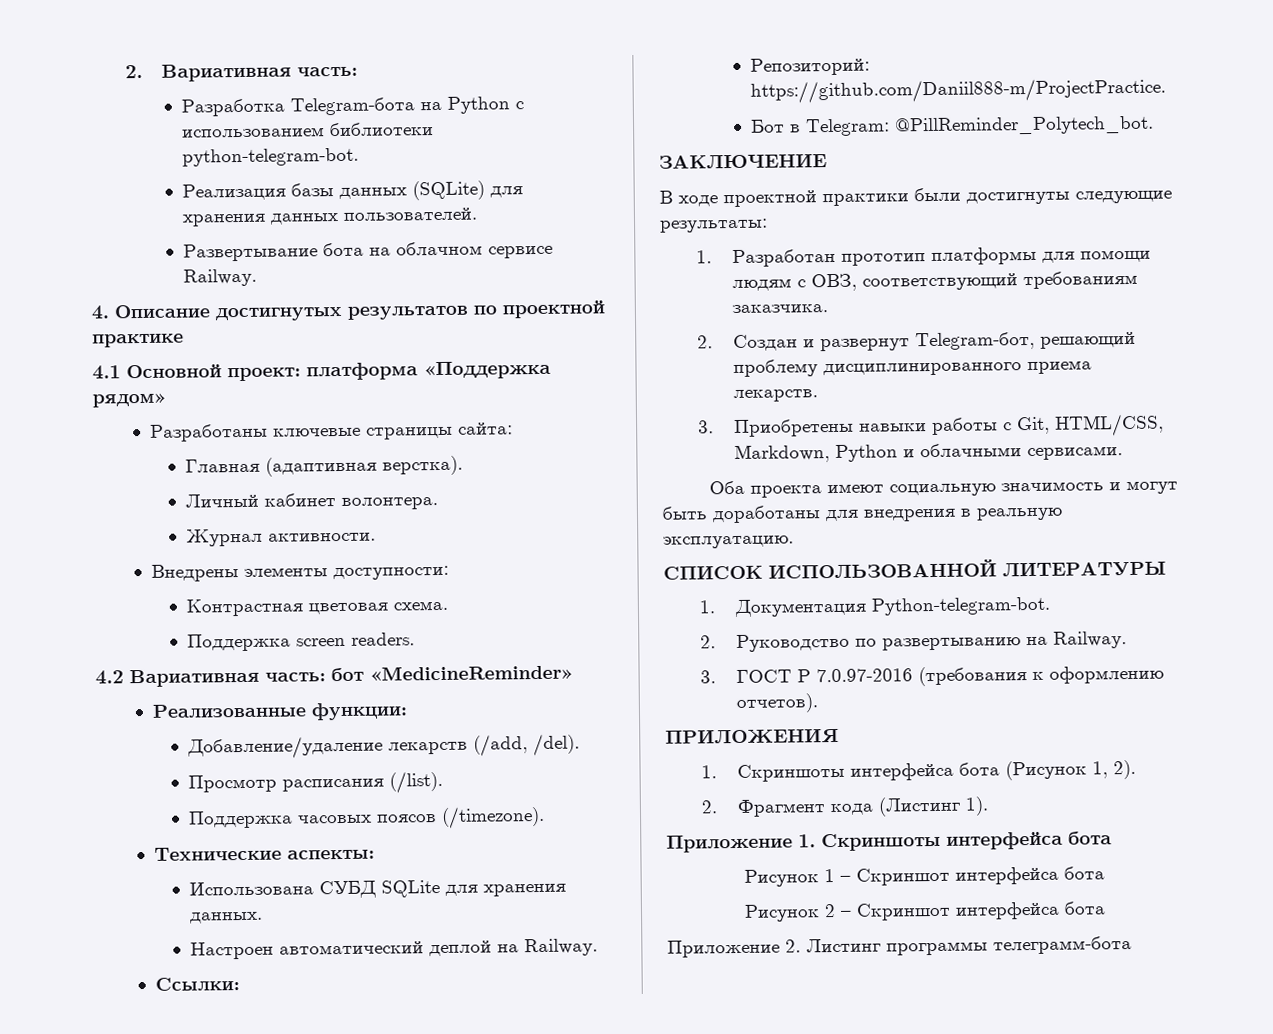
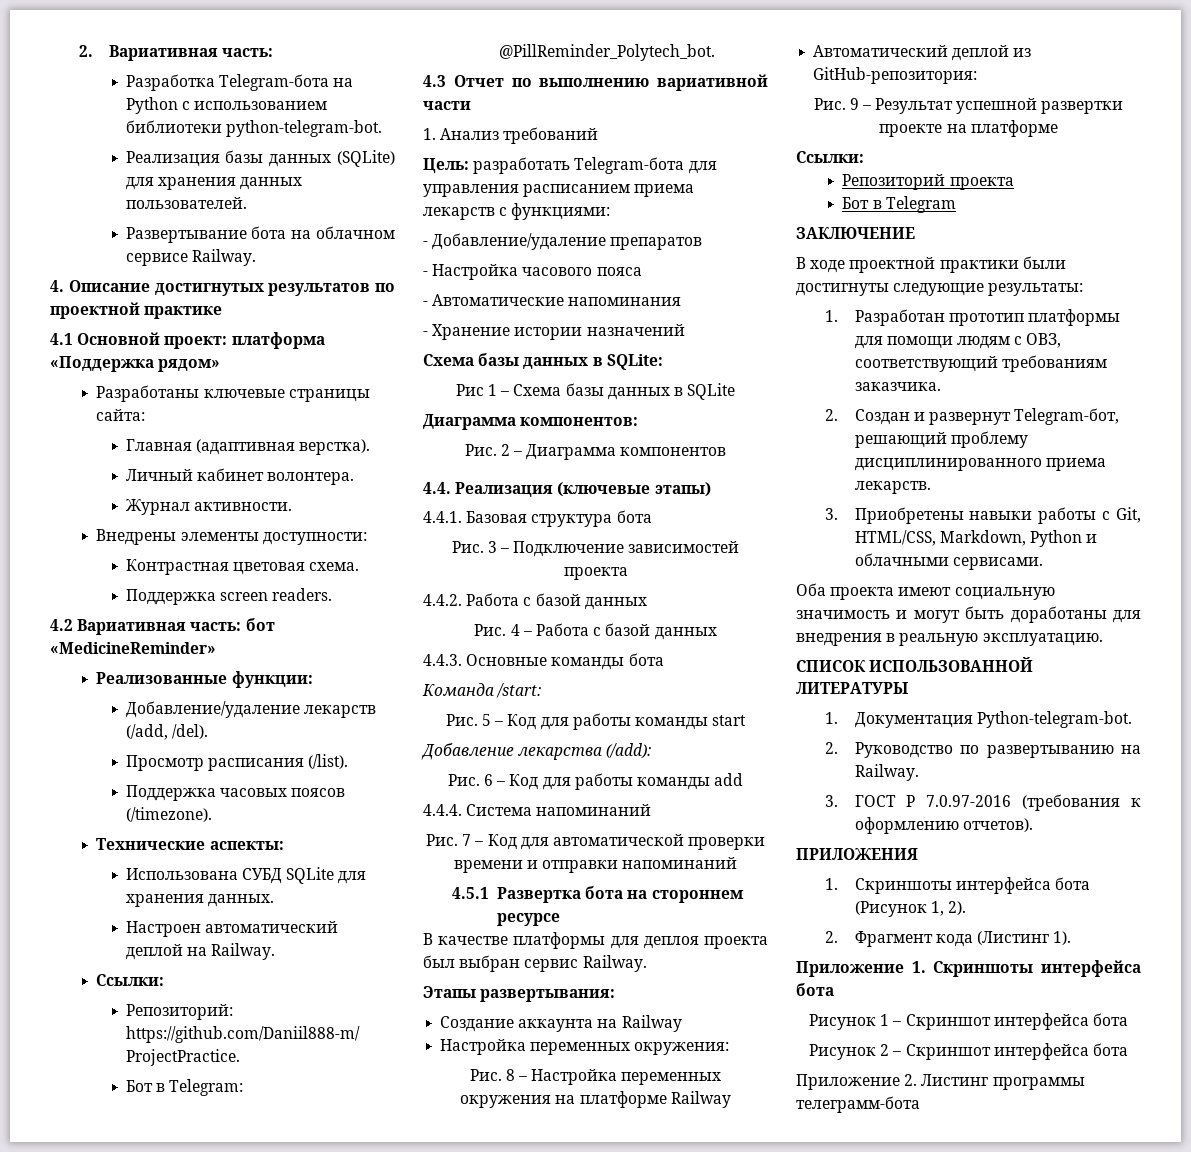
(1155, 125) none -> [423,74,768,91] [423,101,471,110] [423,127,599,144] [423,157,717,174] [423,184,695,197] [423,203,611,220] [423,233,703,250] [423,264,642,280] [423,294,682,306] [423,324,685,340] [423,353,663,370] [455,383,736,400] [423,414,639,430] [464,444,727,460] [423,482,711,497] [423,510,652,527] [451,541,740,557] [563,567,628,580] [423,593,647,610] [474,623,717,640] [423,653,664,670] [422,683,542,698] [445,713,747,730] [421,743,652,760] [447,773,744,790] [423,804,652,816] [425,834,766,850] [453,857,738,873] [452,886,744,903] [497,913,561,926] [423,932,768,949] [423,955,647,972] [423,986,616,1002] [440,1015,682,1032] [440,1039,730,1055] [469,1069,722,1085] [460,1091,731,1108] [813,45,1032,61] [813,67,978,84] [813,98,1124,114] [879,120,1058,137] [796,151,864,163] [842,174,1014,190] [842,196,956,213] // 4.3 Отчет по выполнению вариативной части // 1. Анализ требований // Цель: разработать Telegram-бота для управления расписанием приема лекарств с функциями: // - Добавление/удаление препаратов // - Настройка часового пояса // - Автоматические напоминания // - Хранение истории назначений // Схема базы данных в SQLite: // Рис 1 – Схема базы данных в SQLite // Диаграмма компонентов: // Рис. 2 – Диаграмма компонентов // 4.4. Реализация (ключевые этапы) // 4.4.1. Базовая структура бота // Рис. 3 – Подключение зависимостей проекта // 4.4.2. Работа с базой данных // Рис. 4 – Работа с базой данных // 4.4.3. Основные команды бота // Команда /start: // Рис. 5 – Код для работы команды start // Добавление лекарства (/add): // Рис. 6 – Код для работы команды add // 4.4.4. Система напоминаний // Рис. 7 – Код для автоматической проверки времени и отправки напоминаний // 4.5.1 Развертка бота на стороннем ресурсе // В качестве платформы для деплоя проекта был выбран сервис Railway. // Этапы развертывания: // Создание аккаунта на Railway // Настройка переменных окружения: // Рис. 8 – Настройка переменных окружения на платформе Railway // Автоматический деплой из GitHub-репозитория: // Рис. 9 – Результат успешной развертки проекте на платформе // Ссылки: // Репозиторий проекта // Бот в Telegram

